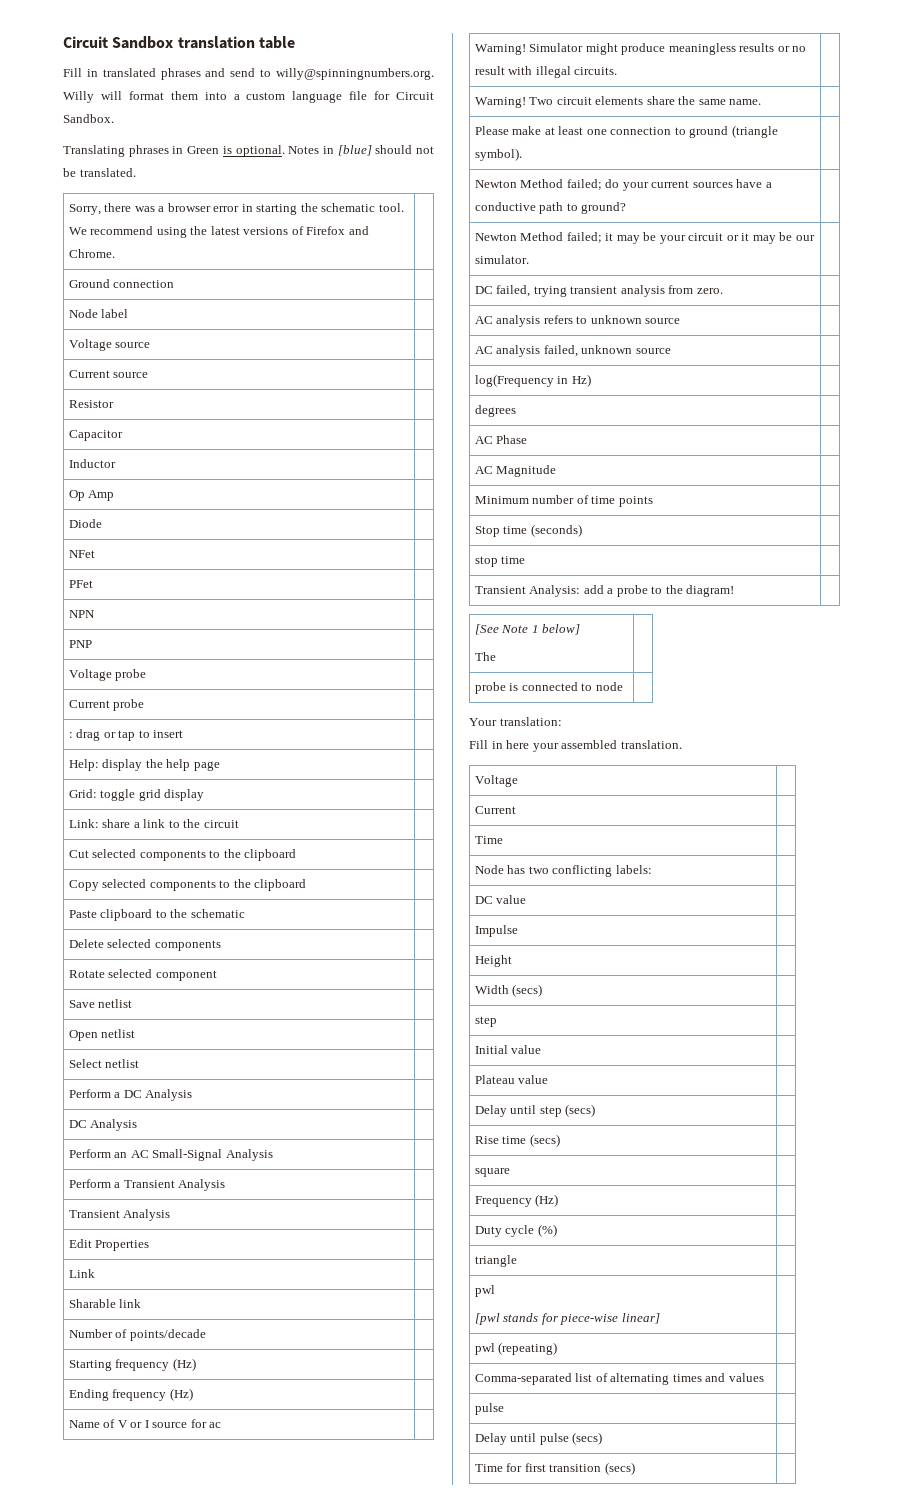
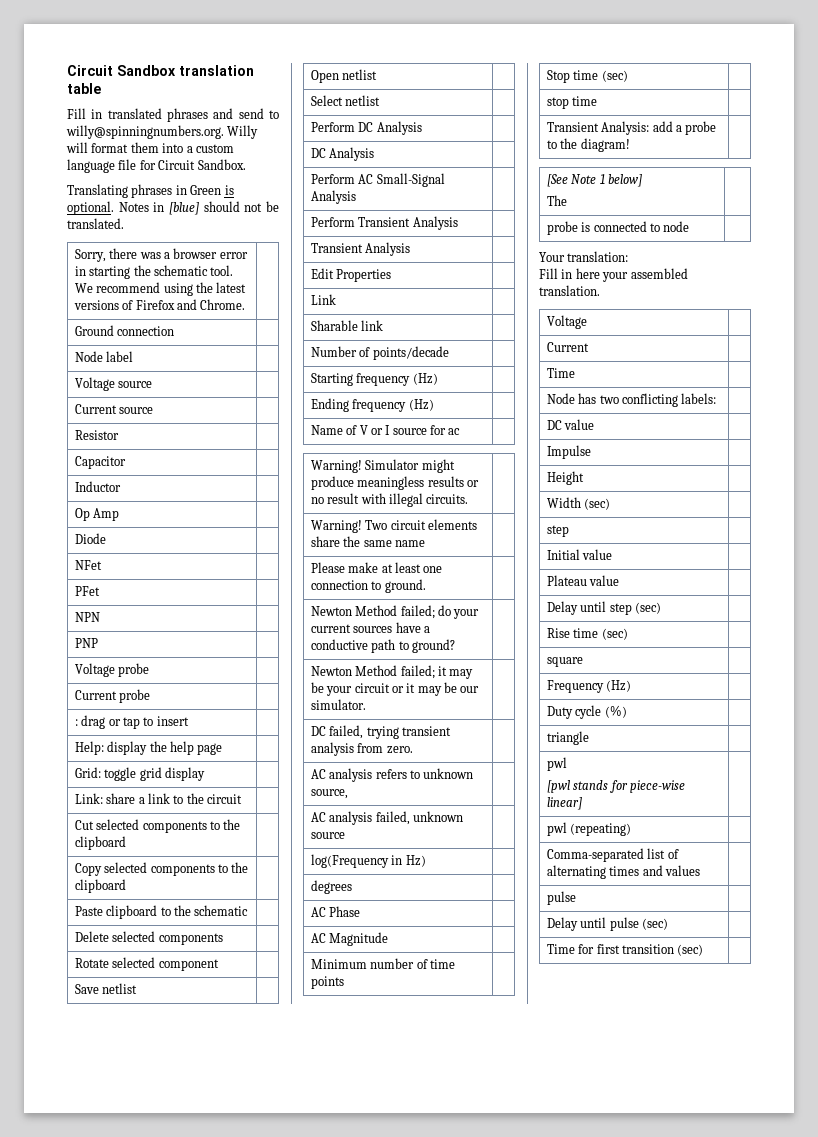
[114,1092,121,1098] a -> (355, 127) none
[114,1152,128,1158] an -> (355, 179) none
[114,1182,121,1188] a -> (355, 222) none
[729,99,762,105] name. -> [394,540,425,547] name
[689,125,778,138] [474,148,522,161] ground (triangle symbol). -> [384,579,426,593] ground.
[645,318,681,324] source -> [310,789,348,799] source,
[530,524,582,537] (seconds) -> [601,70,628,82] (sec)
[512,984,543,997] (secs) -> [584,498,611,510] (sec)
[565,1104,596,1117] (secs) -> [634,602,661,614] (sec)
[529,1134,560,1147] (secs) -> [601,628,628,640] (sec)
[572,1432,603,1445] (secs) -> [641,918,668,930] (sec)
[604,1462,635,1475] (secs) -> [677,944,704,956] (sec)

